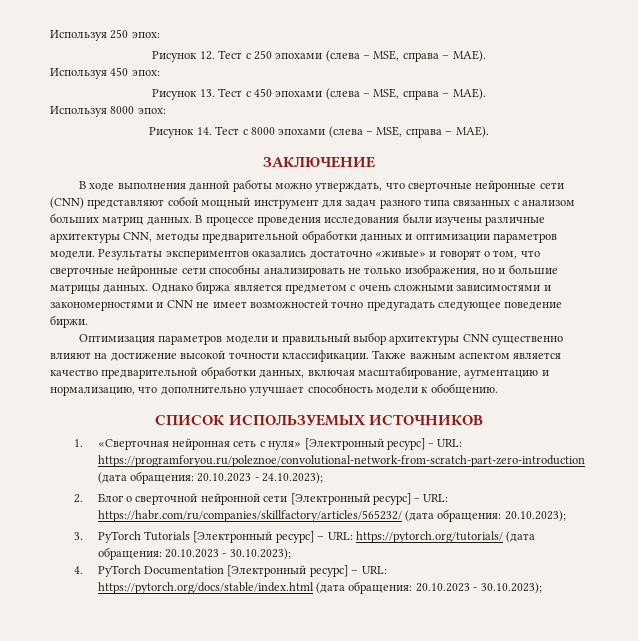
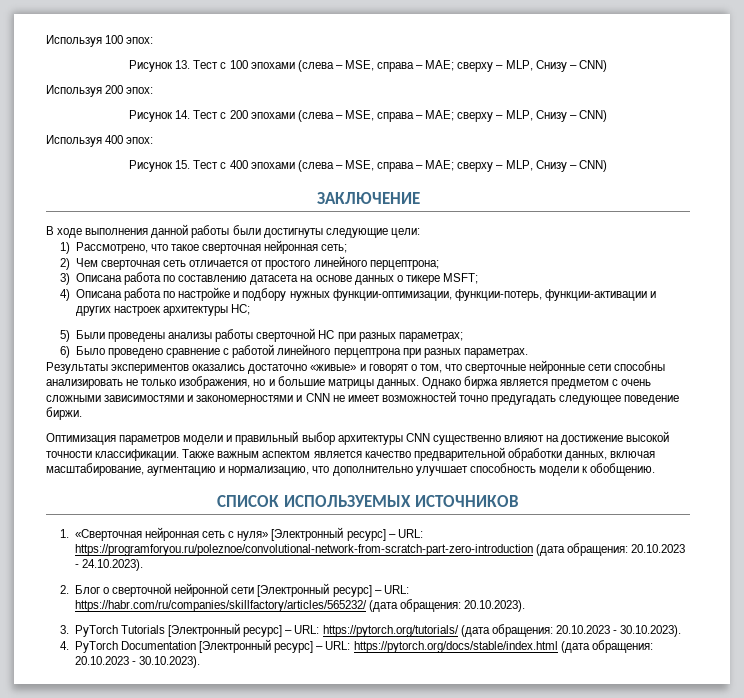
[50,29,160,41] [152,50,486,62] [50,67,160,79] [152,88,486,100] [50,106,166,117] [149,126,489,138] Используя 250 эпох: // Рисунок 12. Тест с 250 эпохами (слева – MSE, справа – MAE). // Используя 450 эпох: // Рисунок 13. Тест с 450 эпохами (слева – MSE, справа – MAE). // Используя 8000 эпох: // Рисунок 14. Тест с 8000 эпохами (слева – MSE, справа – MAE). -> [46,35,154,47] [129,60,607,72] [46,85,154,97] [129,110,607,122] [46,135,154,147] [129,160,607,172] Используя 100 эпох: // Рисунок 13. Тест с 100 эпохами (слева – MSE, справа – MAE; сверху – MLP, Снизу – CNN) // Используя 200 эпох: // Рисунок 14. Тест с 200 эпохами (слева – MSE, справа – MAE; сверху – MLP, Снизу – CNN) // Используя 400 эпох: // Рисунок 15. Тест с 400 эпохами (слева – MSE, справа – MAE; сверху – MLP, Снизу – CNN)
[274,180,564,192] [50,196,576,209] [50,213,546,226] [50,230,557,243] [50,251,95,259] можно утверждать, что сверточные нейронные сети (CNN) представляют собой мощный инструмент для задач разного типа связанных с анализом больших матриц данных. В процессе проведения исследования были изучены различные архитектуры CNN, методы предварительной обработки данных и оптимизации параметров модели. -> [232,225,420,238] [60,240,348,254] [60,256,439,270] [60,272,478,285] [60,287,656,301] [75,304,251,316] [60,328,463,342] [60,344,528,358] были достигнуты следующие цели: // 1) Рассмотрено, что такое сверточная нейронная сеть; // 2) Чем сверточная сеть отличается от простого линейного перцептрона; // 3) Описана работа по составлению датасета на основе данных о тикере MSFT; // 4) Описана работа по настройке и подбору нужных функции-оптимизации, функции-потерь, функции-активации и других настроек архитектуры НС; // 5) Были проведены анализы работы сверточной НС при разных параметрах; // 6) Было проведено сравнение с работой линейного перцептрона при разных параметрах. //
[262,472,324,484] 24.10.2023); -> [82,559,144,571] 24.10.2023).
[504,510,566,522] 20.10.2023); -> [464,600,526,612] 20.10.2023).
[229,548,291,560] 30.10.2023); -> [620,625,682,637] 30.10.2023).
[480,582,542,594] 30.10.2023); -> [139,656,201,668] 30.10.2023).

